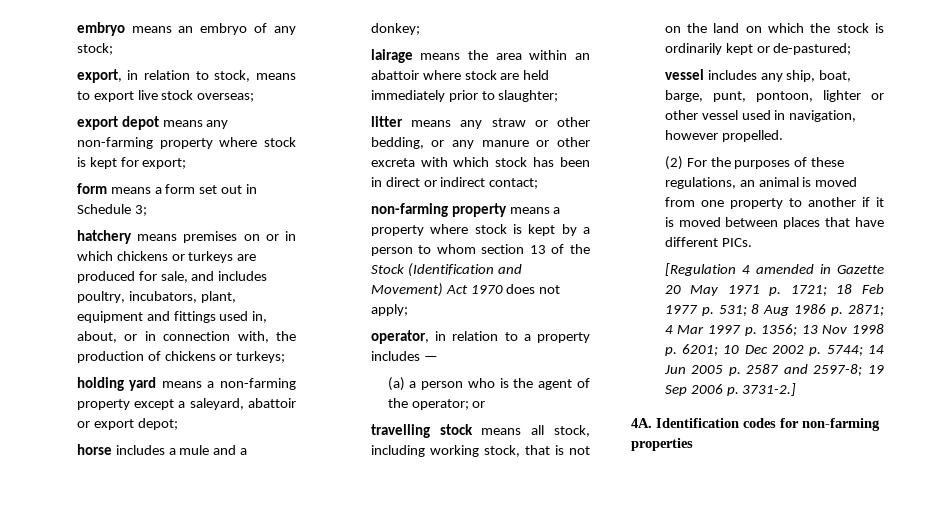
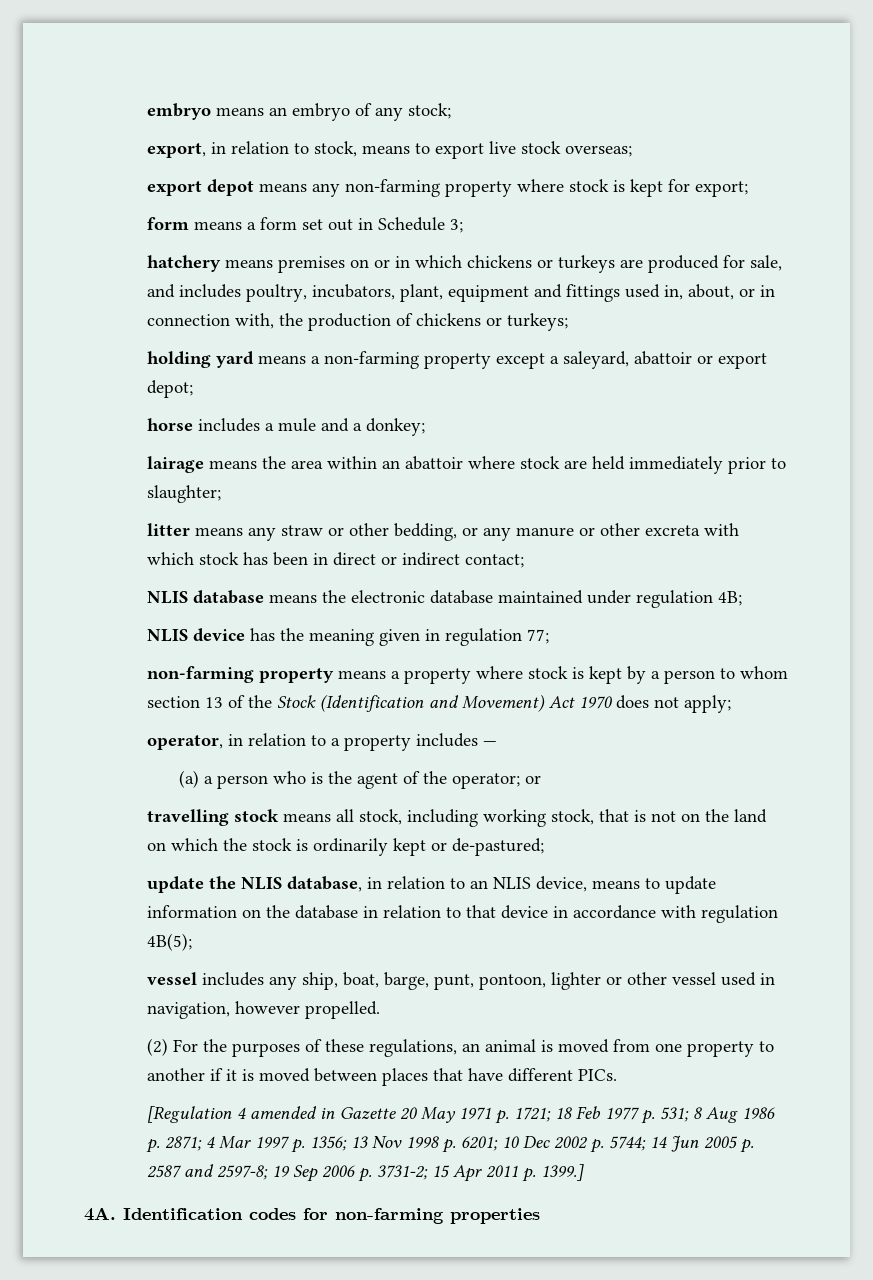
(539, 183) none -> [147,590,743,608] [147,628,550,646] // NLIS database means the electronic database maintained under regulation 4B; // NLIS device has the meaning given in regulation 77;
(852, 49) none -> [147,876,717,894] [147,905,779,923] [147,933,193,951] // update the NLIS database, in relation to an NLIS device, means to update information on the database in relation to that device in accordance with regulation 4B(5);
[742,383,797,396] 3731-2.] -> [377,1164,585,1182] 3731-2; 15 Apr 2011 p. 1399.]

